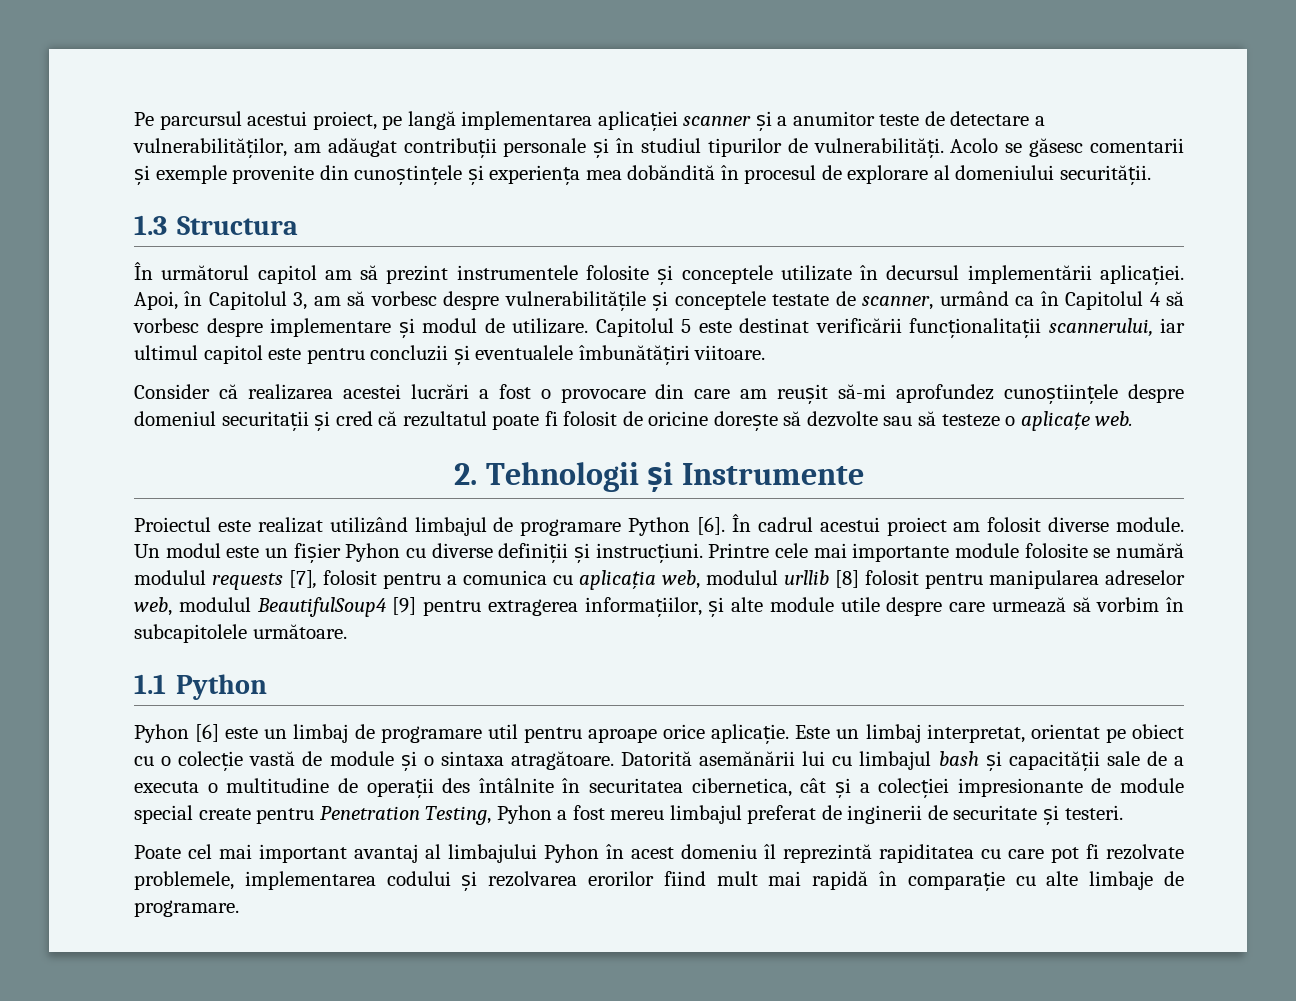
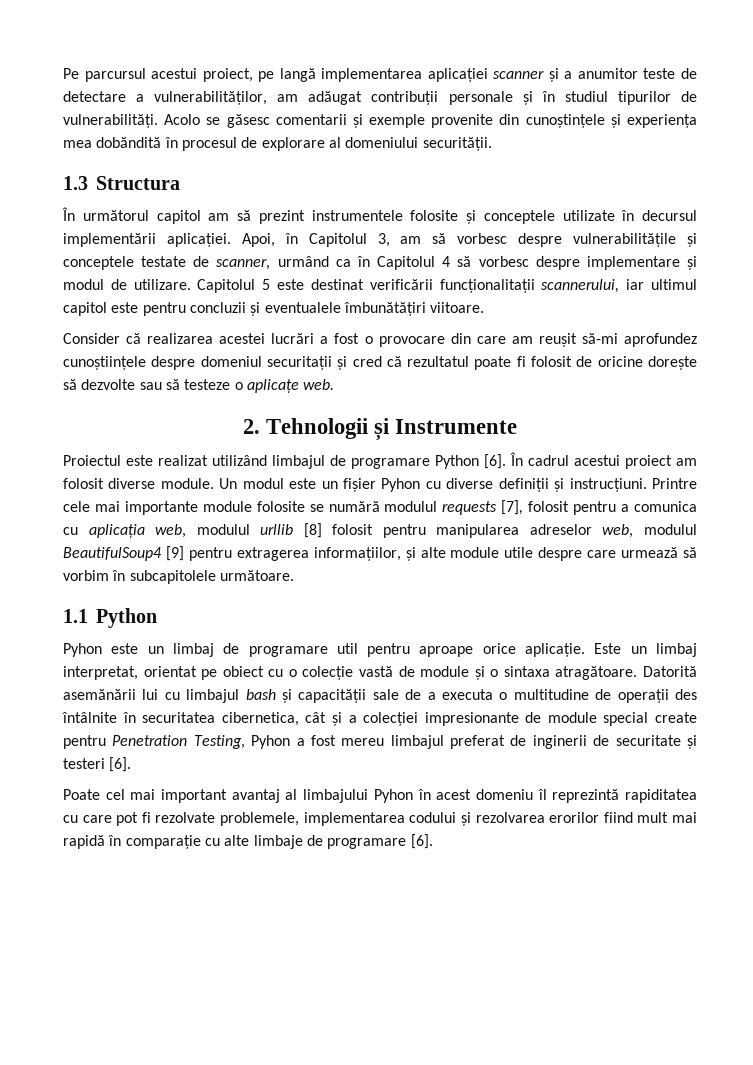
[195,724,220,742] [6] -> (102, 650) none
[1064,805,1123,820] testeri. -> [63,757,132,772] testeri [6].
[134,900,239,917] programare. -> [327,834,433,849] programare [6].

